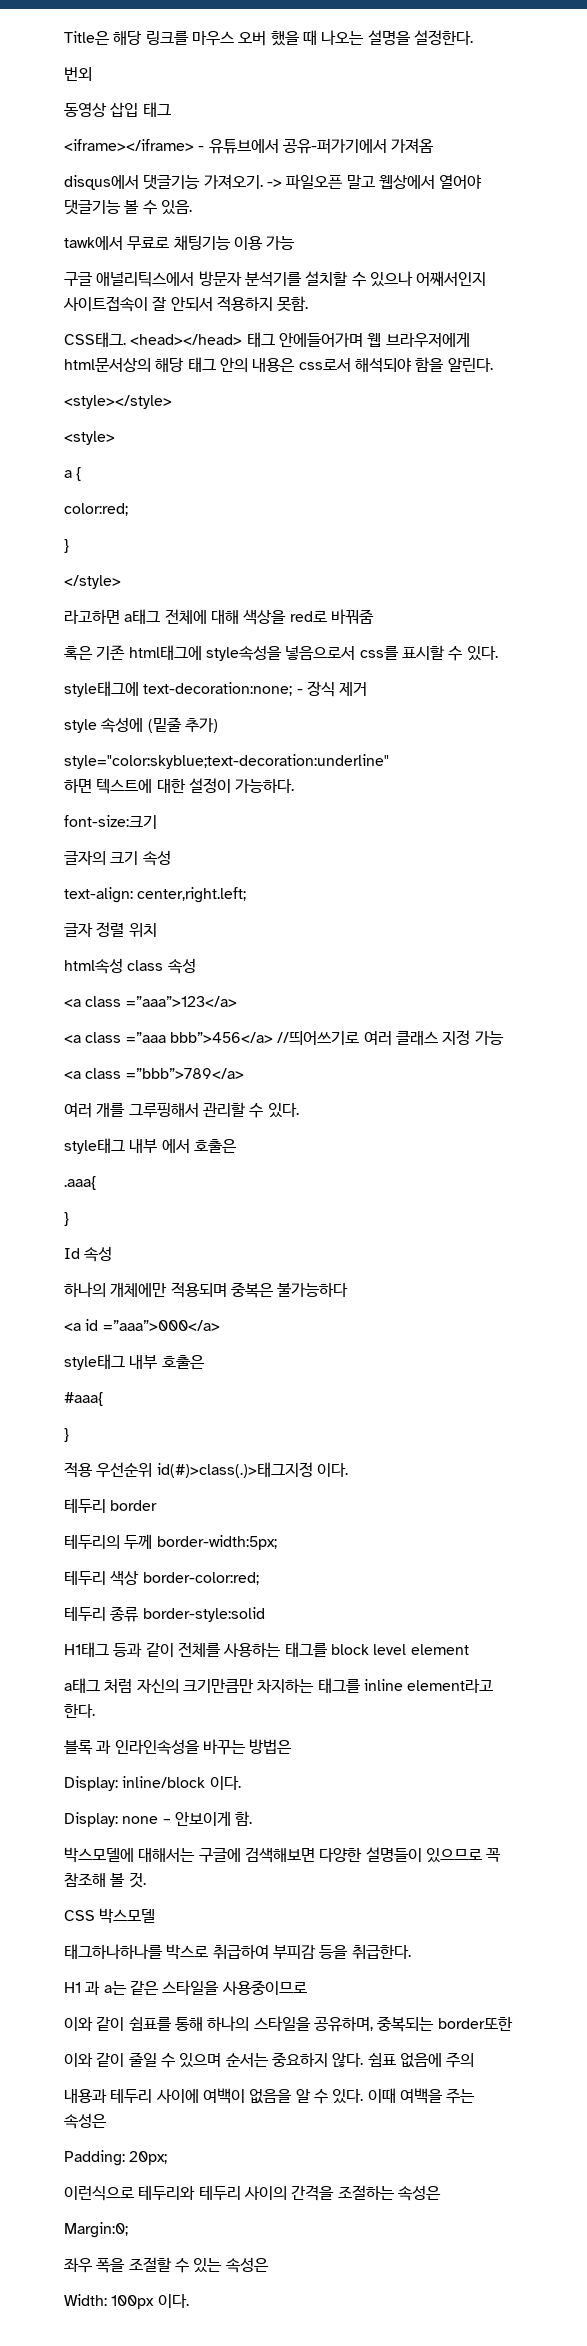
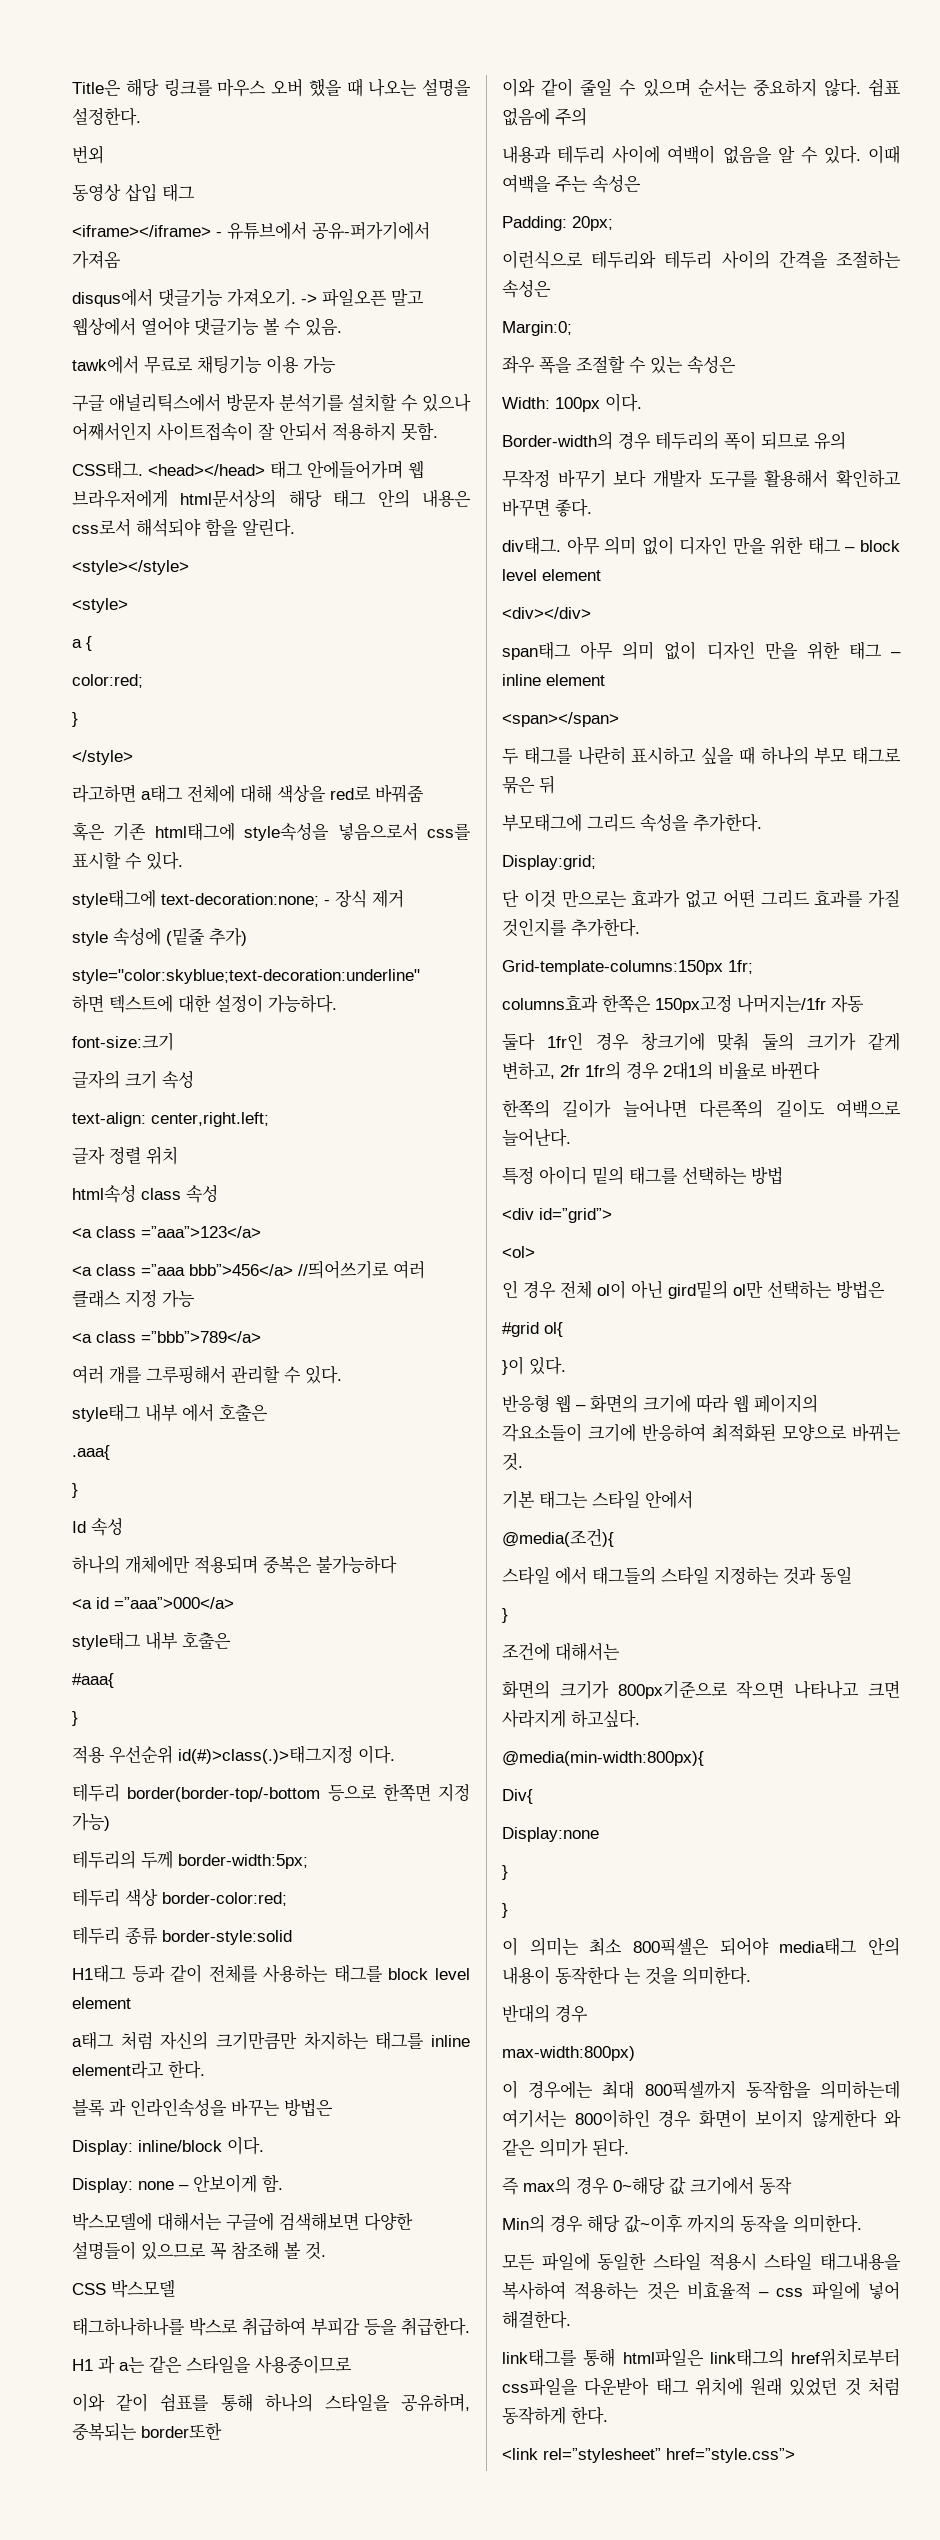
[110,1500,158,1511] border -> [127,1783,470,1802] [72,1813,110,1831] border(border-top/-bottom 등으로 한쪽면 지정 가능)
(189, 2301) none -> [502,431,846,450] [502,469,901,488] [502,498,592,517] [502,536,900,555] [502,569,601,581] [502,607,591,619] [502,641,901,660] [502,674,605,686] [502,712,619,727] [502,746,901,765] [502,775,555,794] [502,813,762,832] [502,855,596,870] [502,889,900,908] [502,918,640,937] [502,960,753,975] [502,994,864,1013] [502,1032,900,1051] [502,1061,820,1080] [502,1099,901,1118] [502,1128,571,1147] [502,1166,783,1185] [502,1208,612,1223] [502,1246,535,1258] [502,1280,885,1299] [502,1322,563,1337] [502,1356,566,1375] [502,1394,818,1413] [502,1423,901,1442] [502,1453,523,1471] [502,1490,693,1509] [502,1528,614,1547] [502,1566,852,1585] [502,1608,508,1623] [502,1642,620,1661] [502,1680,900,1699] [502,1709,640,1728] [502,1751,704,1766] [502,1789,533,1804] [502,1827,599,1842] [502,1865,508,1880] [502,1903,508,1918] [502,1937,900,1956] [502,1966,751,1985] [502,2004,588,2023] [502,2046,635,2061] [502,2080,900,2099] [502,2109,901,2128] [502,2138,629,2157] [502,2176,792,2195] [502,2214,862,2233] [502,2252,901,2271] [502,2281,900,2300] [502,2310,571,2329] [502,2348,900,2367] [502,2377,900,2396] [502,2406,608,2425] [502,2448,795,2463] // Border-width의 경우 테두리의 폭이 되므로 유의 // 무작정 바꾸기 보다 개발자 도구를 활용해서 확인하고 바꾸면 좋다. // div태그. 아무 의미 없이 디자인 만을 위한 태그 – block level element // <div></div> // span태그 아무 의미 없이 디자인 만을 위한 태그 – inline element // <span></span> // 두 태그를 나란히 표시하고 싶을 때 하나의 부모 태그로 묶은 뒤 // 부모태그에 그리드 속성을 추가한다. // Display:grid; // 단 이것 만으로는 효과가 없고 어떤 그리드 효과를 가질 것인지를 추가한다. // Grid-template-columns:150px 1fr; // columns효과 한쪽은 150px고정 나머지는/1fr 자동 // 둘다 1fr인 경우 창크기에 맞춰 둘의 크기가 같게 변하고, 2fr 1fr의 경우 2대1의 비율로 바뀐다 // 한쪽의 길이가 늘어나면 다른쪽의 길이도 여백으로 늘어난다. // 특정 아이디 밑의 태그를 선택하는 방법 // <div id=”grid”> // <ol> // 인 경우 전체 ol이 아닌 gird밑의 ol만 선택하는 방법은 // #grid ol{ // }이 있다. // 반응형 웹 – 화면의 크기에 따라 웹 페이지의 각요소들이 크기에 반응하여 최적화된 모양으로 바뀌는 것. // 기본 태그는 스타일 안에서 // @media(조건){ // 스타일 에서 태그들의 스타일 지정하는 것과 동일 // } // 조건에 대해서는 // 화면의 크기가 800px기준으로 작으면 나타나고 크면 사라지게 하고싶다. // @media(min-width:800px){ // Div{ // Display:none // } // } // 이 의미는 최소 800픽셀은 되어야 media태그 안의 내용이 동작한다 는 것을 의미한다. // 반대의 경우 // max-width:800px) // 이 경우에는 최대 800픽셀까지 동작함을 의미하는데 여기서는 800이하인 경우 화면이 보이지 않게한다 와 같은 의미가 된다. // 즉 max의 경우 0~해당 값 크기에서 동작 // Min의 경우 해당 값~이후 까지의 동작을 의미한다. // 모든 파일에 동일한 스타일 적용시 스타일 태그내용을 복사하여 적용하는 것은 비효율적 – css 파일에 넣어 해결한다. // link태그를 통해 html파일은 link태그의 href위치로부터 css파일을 다운받아 태그 위치에 원래 있었던 것 처럼 동작하게 한다. // <link rel=”stylesheet” href=”style.css”>

